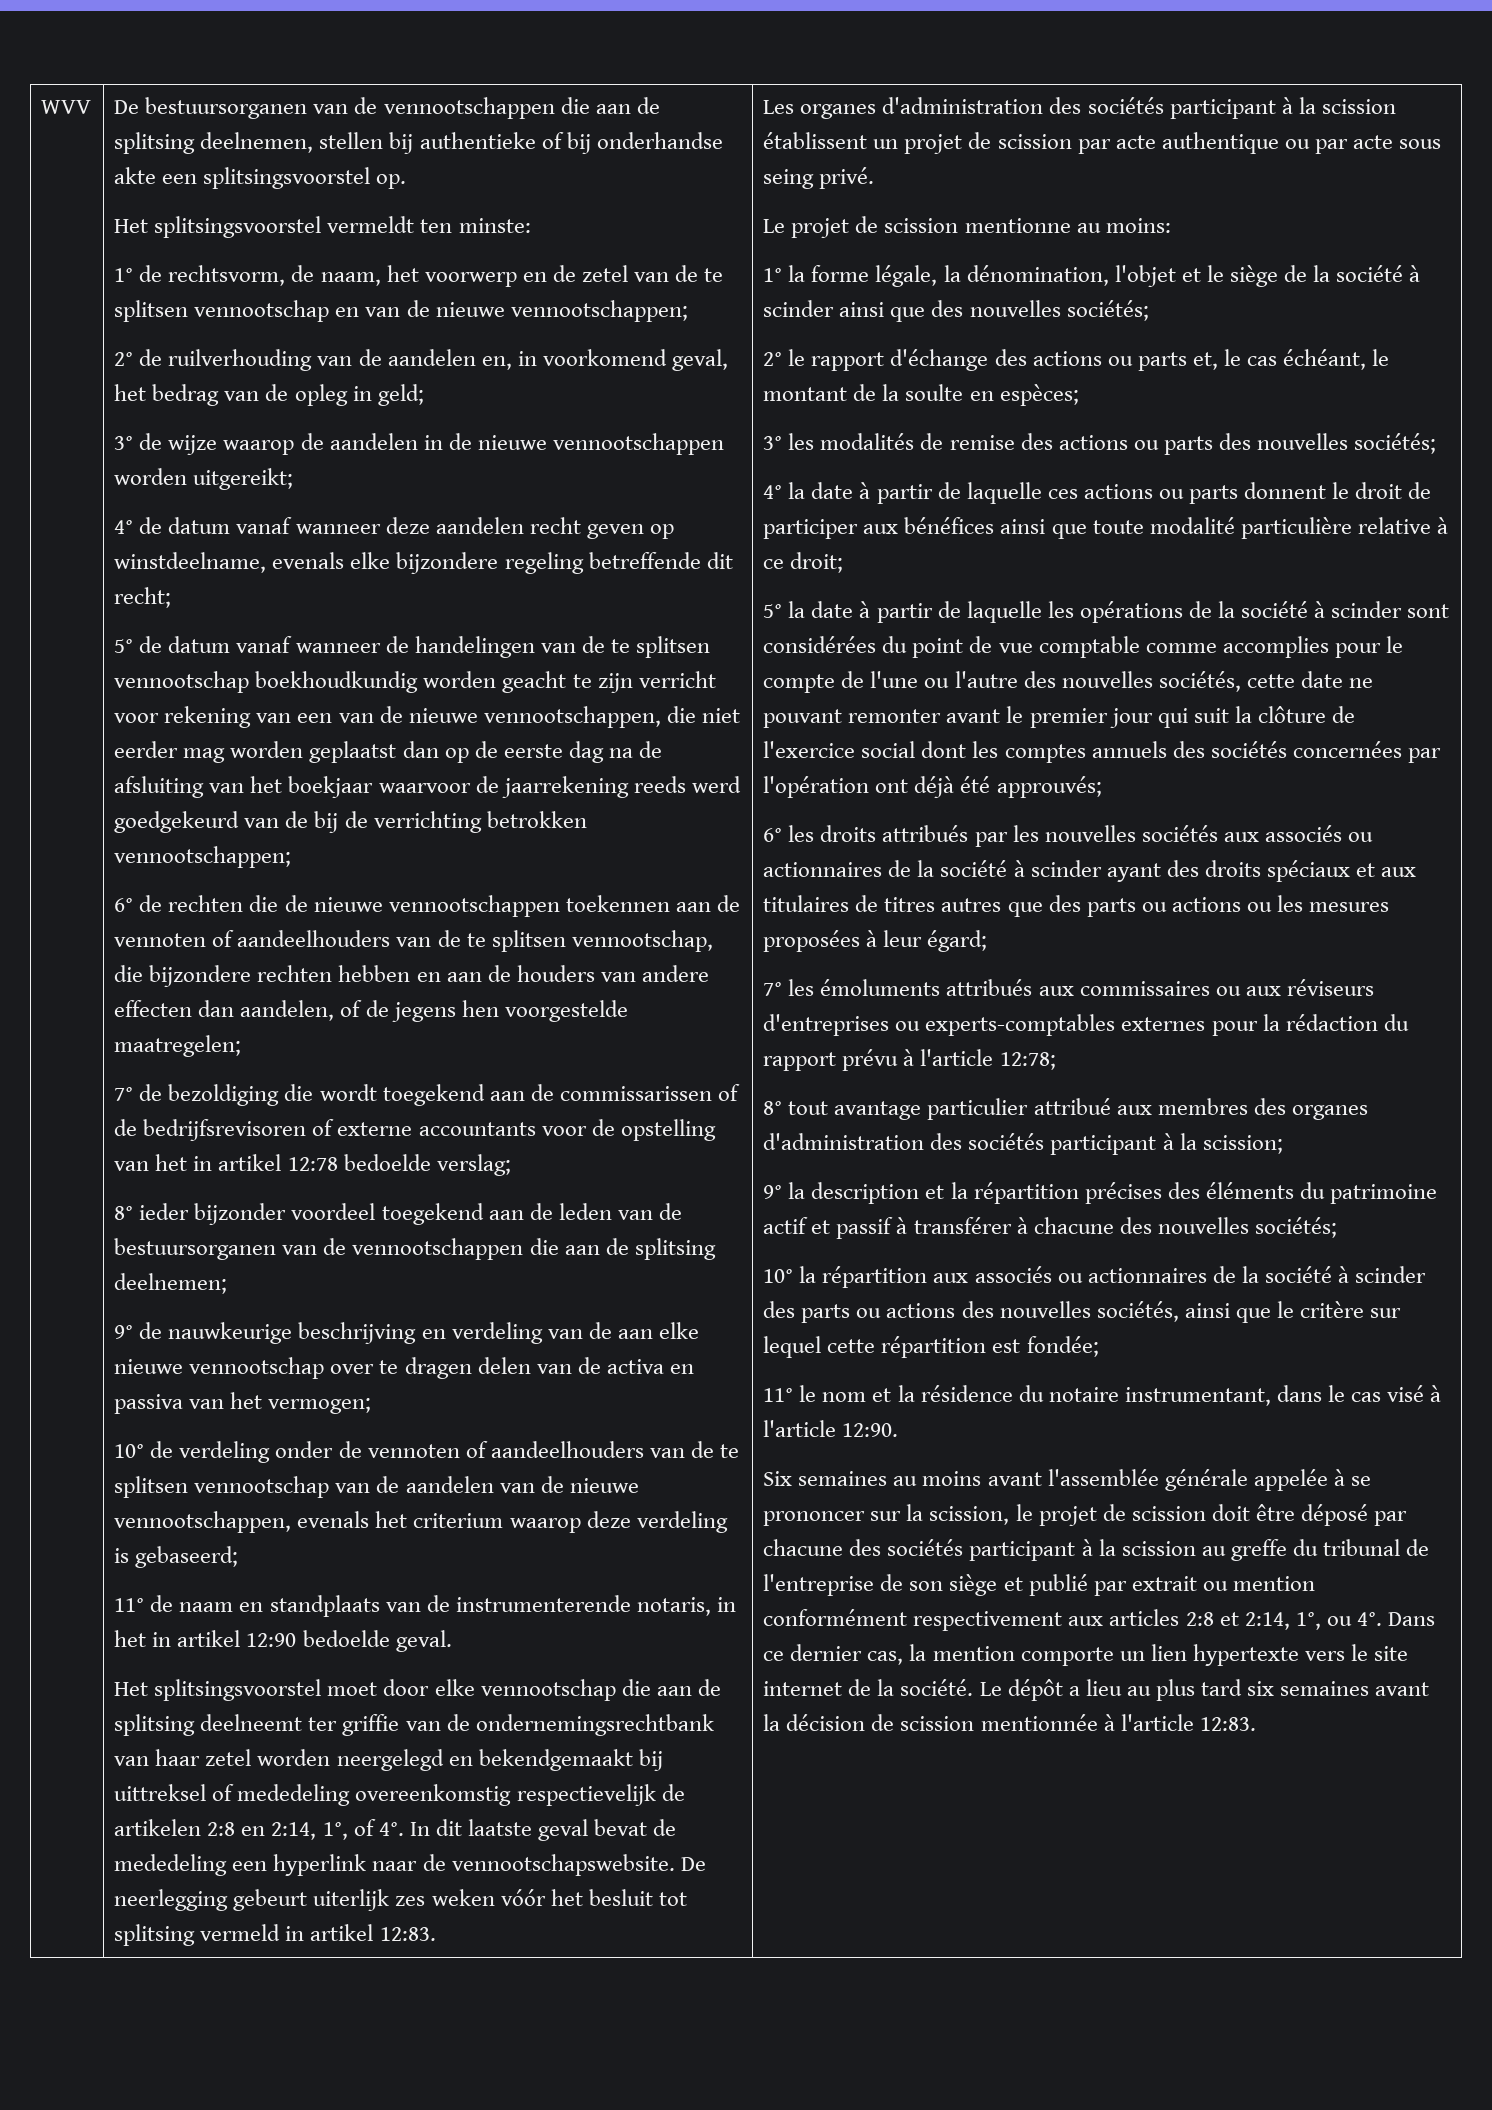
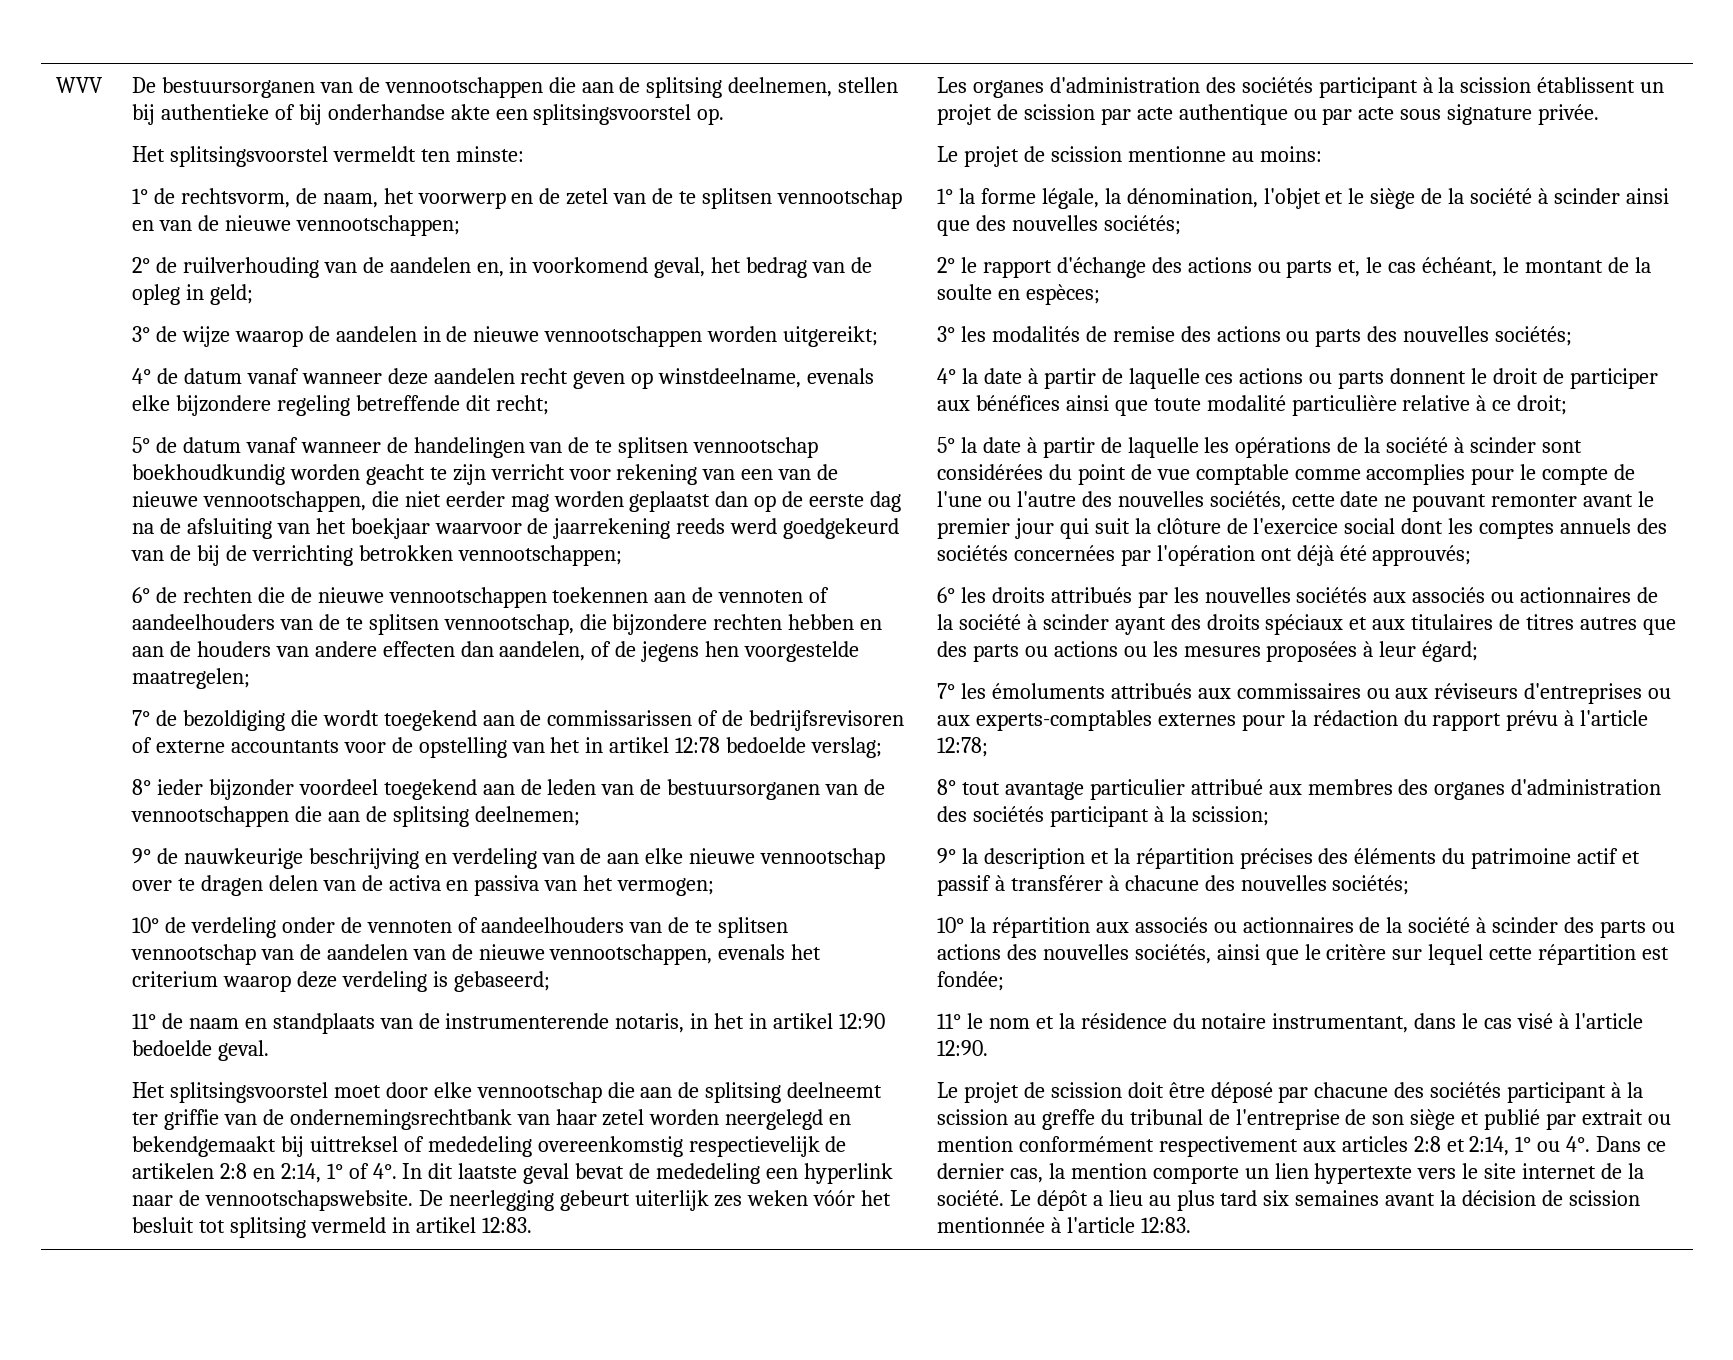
[322,1822,348,1840] 1°, -> [326,1163,343,1179] 1°
[763,167,875,189] seing privé. -> [1447,104,1600,125] signature privée.
(921, 1026) none -> [936,715,970,726] aux
[763,1469,1371,1491] [763,1504,1033,1526] Six semaines au moins avant l'assemblée générale appelée à se prononcer sur la scission, le -> [936,1082,958,1098] Le
[1295,1612,1321,1630] 1°, -> [1515,1136,1532,1152] 1°

